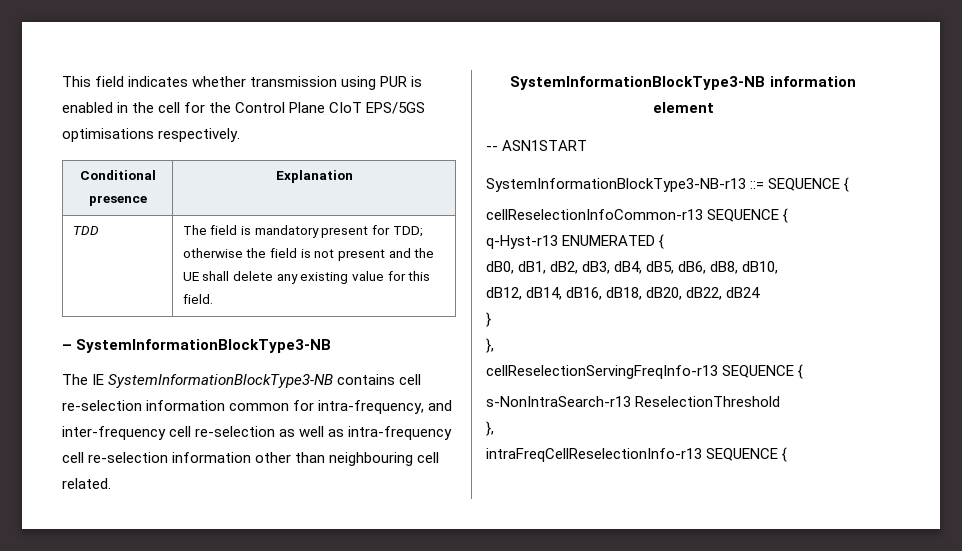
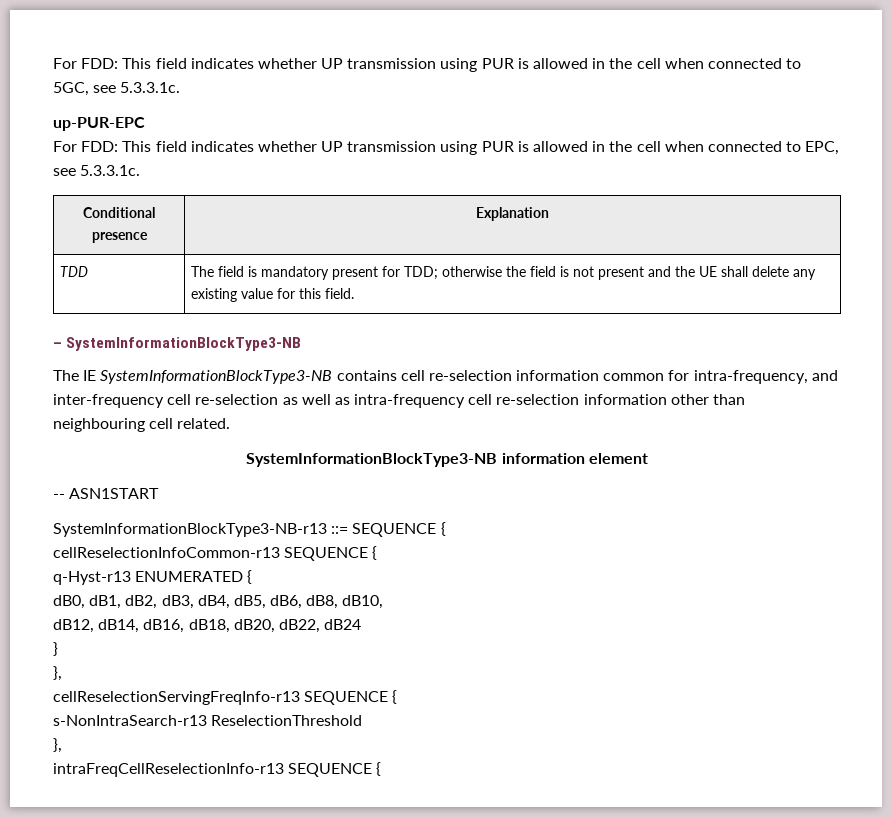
[62,76,423,90] [62,102,426,114] [62,128,241,142] This field indicates whether transmission using PUR is enabled in the cell for the Control Plane CIoT EPS/5GS optimisations respectively. -> [53,58,802,72] [53,82,181,96] [53,117,145,131] [53,141,840,155] [53,165,141,176] For FDD: This field indicates whether UP transmission using PUR is allowed in the cell when connected to 5GC, see 5.3.3.1c. // up-PUR-EPC // For FDD: This field indicates whether UP transmission using PUR is allowed in the cell when connected to EPC, see 5.3.3.1c.

